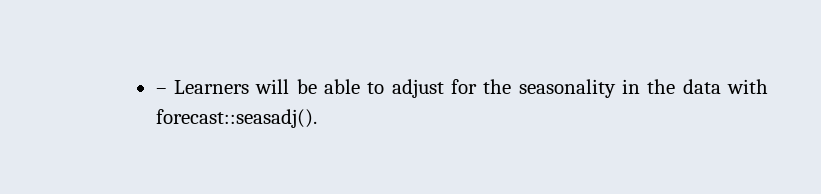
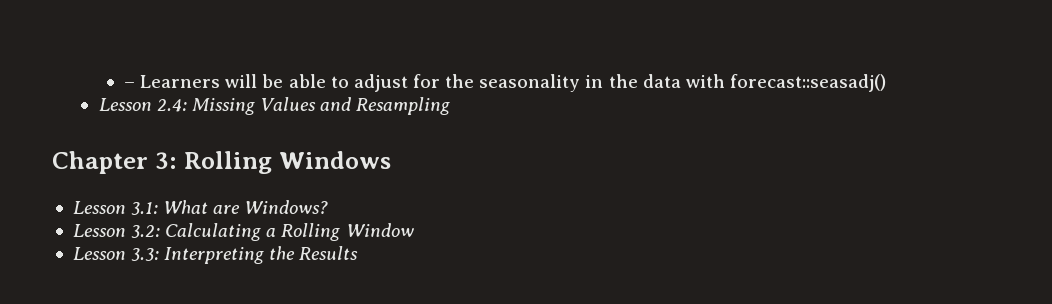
[155,109,317,128] forecast::seasadj(). -> [729,74,886,92] [98,97,451,115] [52,151,391,174] [72,200,329,215] [72,223,414,241] [72,246,359,264] forecast::seasadj() // Lesson 2.4: Missing Values and Resampling // Chapter 3: Rolling Windows // Lesson 3.1: What are Windows? // Lesson 3.2: Calculating a Rolling Window // Lesson 3.3: Interpreting the Results

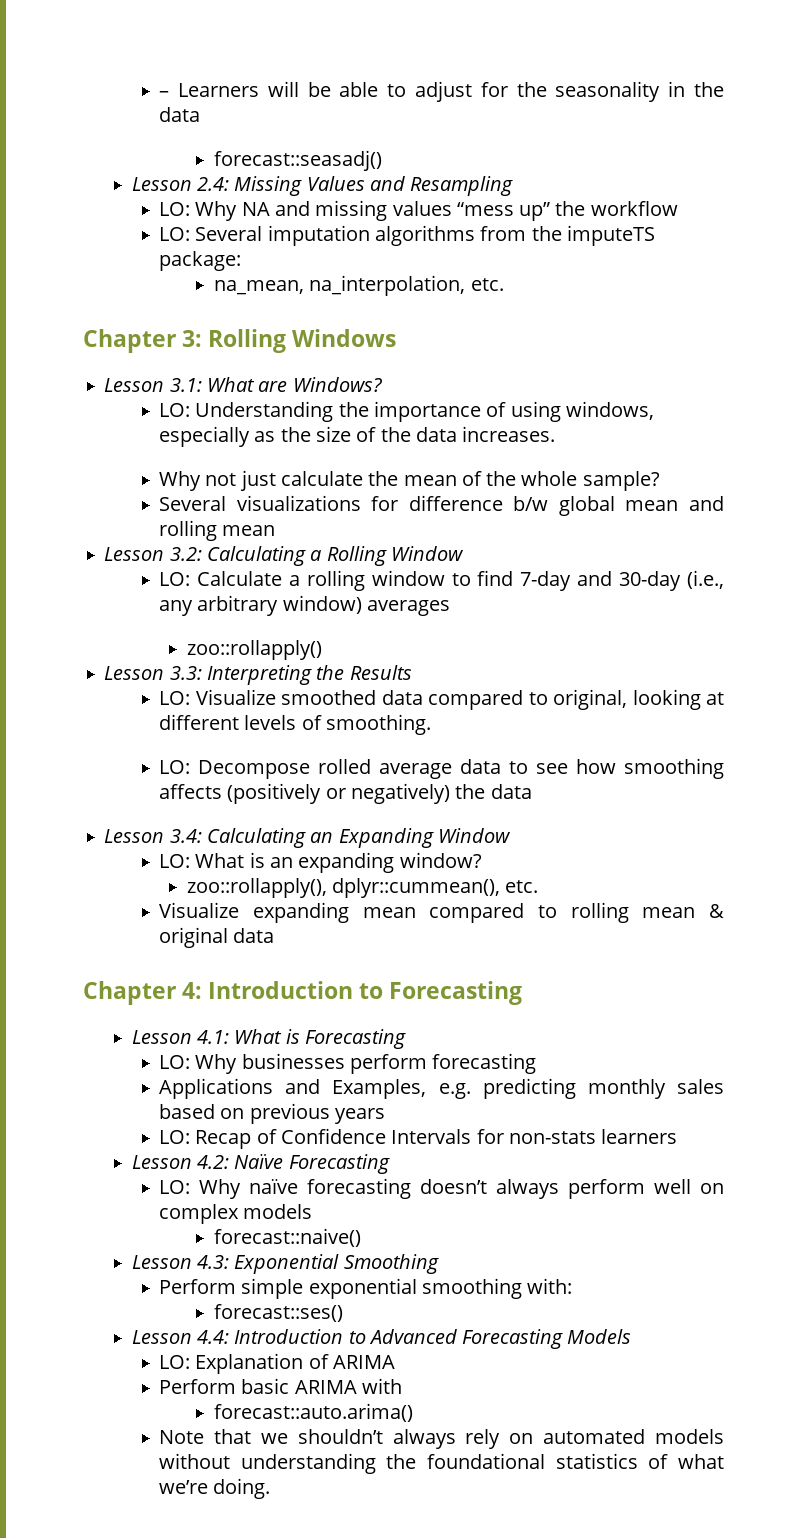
[685,74,725,88] with -> (201, 114) //
(451, 106) none -> [159,200,678,221] [159,225,655,246] [159,251,242,271] [213,275,504,296] // LO: Why NA and missing values “mess up” the workflow // LO: Several imputation algorithms from the imputeTS package: // na_mean, na_interpolation, etc.
(329, 207) none -> [159,401,654,422] [159,426,556,447] [159,470,660,491] [159,495,724,516] [159,520,276,541] // LO: Understanding the importance of using windows, especially as the size of the data increases. // Why not just calculate the mean of the whole sample? // Several visualizations for difference b/w global mean and rolling mean
(414, 230) none -> [159,570,724,591] [159,595,451,616] [186,640,322,660] // LO: Calculate a rolling window to find 7-day and 30-day (i.e., any arbitrary window) averages // zoo::rollapply()
(359, 253) none -> [159,689,725,710] [159,714,432,735] [159,758,725,779] [159,783,532,804] [104,828,511,848] [159,852,482,873] [186,878,539,898] [159,902,724,923] [159,927,275,948] [83,981,523,1005] [131,1029,406,1049] [159,1053,537,1074] [159,1078,724,1099] [159,1103,386,1124] [159,1128,678,1149] [131,1154,390,1174] [159,1178,725,1199] [159,1204,313,1224] [213,1228,361,1247] [131,1254,439,1274] [159,1278,573,1299] [213,1304,343,1322] [131,1329,632,1349] [159,1353,396,1374] [159,1378,403,1394] [213,1403,413,1422] [159,1429,725,1449] [159,1453,724,1474] [159,1478,271,1499] // LO: Visualize smoothed data compared to original, looking at different levels of smoothing. // LO: Decompose rolled average data to see how smoothing affects (positively or negatively) the data // Lesson 3.4: Calculating an Expanding Window // LO: What is an expanding window? // zoo::rollapply(), dplyr::cummean(), etc. // Visualize expanding mean compared to rolling mean & original data // Chapter 4: Introduction to Forecasting // Lesson 4.1: What is Forecasting // LO: Why businesses perform forecasting // Applications and Examples, e.g. predicting monthly sales based on previous years // LO: Recap of Confidence Intervals for non-stats learners // Lesson 4.2: Naïve Forecasting // LO: Why naïve forecasting doesn’t always perform well on complex models // forecast::naive() // Lesson 4.3: Exponential Smoothing // Perform simple exponential smoothing with: // forecast::ses() // Lesson 4.4: Introduction to Advanced Forecasting Models // LO: Explanation of ARIMA // Perform basic ARIMA with // forecast::auto.arima() // Note that we shouldn’t always rely on automated models without understanding the foundational statistics of what we’re doing.

